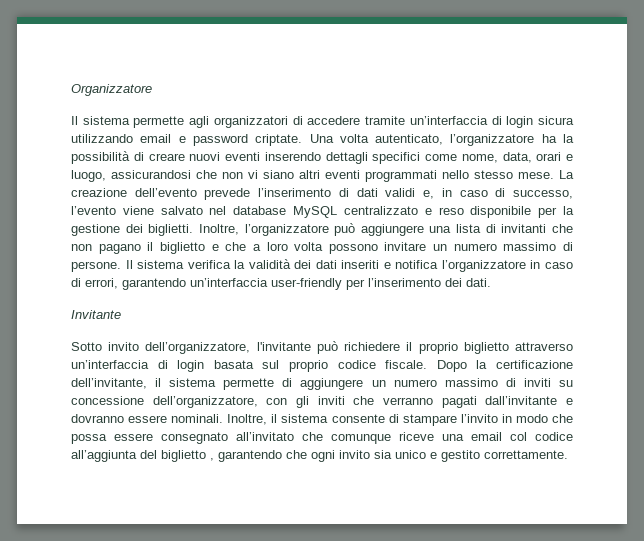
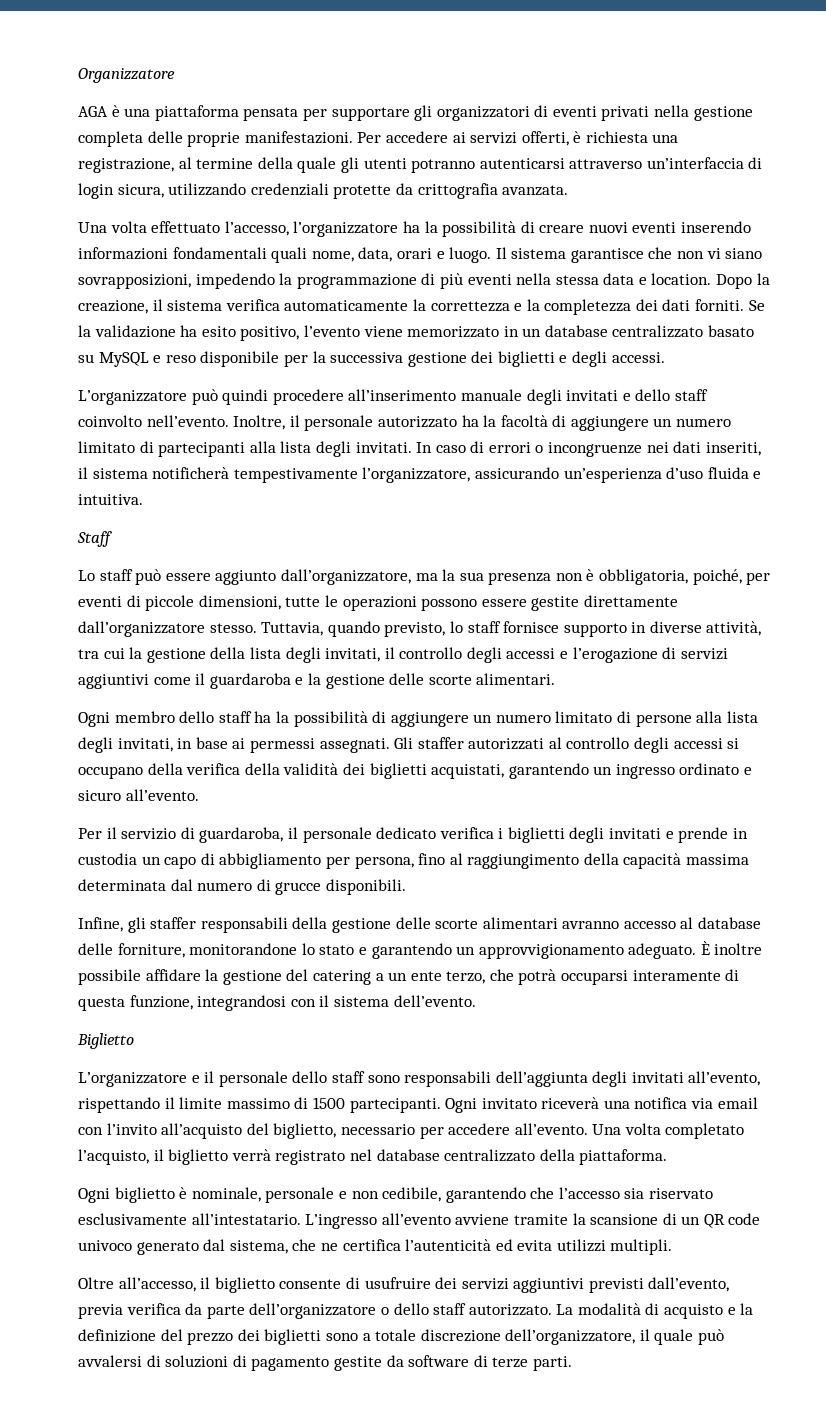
[71,116,575,128] [71,134,444,146] Il sistema permette agli organizzatori di accedere tramite un’interfaccia di login sicura utilizzando email e password criptate. Una volta autenticato, -> [78,105,753,121] [78,131,679,147] [78,157,763,173] [78,183,569,199] [78,221,289,236] AGA è una piattaforma pensata per supportare gli organizzatori di eventi privati nella gestione completa delle proprie manifestazioni. Per accedere ai servizi offerti, è richiesta una registrazione, al termine della quale gli utenti potranno autenticarsi attraverso un’interfaccia di login sicura, utilizzando credenziali protette da crittografia avanzata. // Una volta effettuato l’accesso,
[325,152,457,164] dettagli specifici come -> [78,247,308,263] informazioni fondamentali quali
[71,170,574,182] [71,188,574,200] [71,206,418,218] luogo, assicurandosi che non vi siano altri eventi programmati nello stesso mese. La creazione dell’evento prevede l’inserimento di dati validi e, in caso di successo, l’evento viene salvato nel database MySQL centralizzato -> [449,247,763,263] [78,273,770,289] [78,299,765,315] [78,325,755,341] [78,352,149,367] luogo. Il sistema garantisce che non vi siano sovrapposizioni, impedendo la programmazione di più eventi nella stessa data e location. Dopo la creazione, il sistema verifica automaticamente la correttezza e la completezza dei dati forniti. Se la validazione ha esito positivo, l’evento viene memorizzato in un database centralizzato basato su MySQL
(574, 210) none -> [330,352,404,363] successiva
[148,223,573,236] [71,242,574,254] [71,259,574,272] [71,278,491,290] [71,310,121,319] [71,341,573,354] [71,360,574,372] [71,378,573,390] [71,396,573,408] [71,414,573,426] [71,432,573,444] [71,450,568,462] biglietti. Inoltre, l’organizzatore può aggiungere una lista di invitanti che non pagano il biglietto e che a loro volta possono invitare un numero massimo di persone. Il sistema verifica la validità dei dati inseriti e notifica l’organizzatore in caso di errori, garantendo un’interfaccia user-friendly per l’inserimento dei dati. // Invitante // Sotto invito dell’organizzatore, l'invitante può richiedere il proprio biglietto attraverso un’interfaccia di login basata sul proprio codice fiscale. Dopo la certificazione dell’invitante, il sistema permette di aggiungere un numero massimo di inviti su concessione dell’organizzatore, con gli inviti che verranno pagati dall’invitante e dovranno essere nominali. Inoltre, il sistema consente di stampare l’invito in modo che possa essere consegnato all’invitato che comunque riceve una email col codice all’aggiunta del biglietto , garantendo che ogni invito sia unico e gestito correttamente. -> [497,351,665,367] [78,389,708,405] [78,415,732,431] [78,441,761,457] [78,467,762,483] [78,494,143,505] [77,531,112,547] [78,569,771,585] [78,595,678,611] [78,621,762,637] [78,647,728,663] [78,673,556,689] [78,711,758,727] [78,737,740,753] [78,763,753,779] [78,789,199,801] [78,827,748,843] [78,853,750,869] [78,879,406,895] [78,917,762,933] [78,941,763,959] [78,969,740,985] [78,995,476,1011] [77,1033,134,1049] [78,1071,761,1087] [78,1097,758,1113] [78,1123,745,1139] [78,1149,668,1165] [78,1187,714,1203] [78,1213,761,1229] [78,1239,673,1255] [78,1277,730,1293] [78,1303,754,1319] [78,1329,725,1345] [78,1355,572,1371] biglietti e degli accessi. // L’organizzatore può quindi procedere all’inserimento manuale degli invitati e dello staff coinvolto nell’evento. Inoltre, il personale autorizzato ha la facoltà di aggiungere un numero limitato di partecipanti alla lista degli invitati. In caso di errori o incongruenze nei dati inseriti, il sistema notificherà tempestivamente l’organizzatore, assicurando un’esperienza d’uso fluida e intuitiva. // Staff // Lo staff può essere aggiunto dall’organizzatore, ma la sua presenza non è obbligatoria, poiché, per eventi di piccole dimensioni, tutte le operazioni possono essere gestite direttamente dall’organizzatore stesso. Tuttavia, quando previsto, lo staff fornisce supporto in diverse attività, tra cui la gestione della lista degli invitati, il controllo degli accessi e l’erogazione di servizi aggiuntivi come il guardaroba e la gestione delle scorte alimentari. // Ogni membro dello staff ha la possibilità di aggiungere un numero limitato di persone alla lista degli invitati, in base ai permessi assegnati. Gli staffer autorizzati al controllo degli accessi si occupano della verifica della validità dei biglietti acquistati, garantendo un ingresso ordinato e sicuro all’evento. // Per il servizio di guardaroba, il personale dedicato verifica i biglietti degli invitati e prende in custodia un capo di abbigliamento per persona, fino al raggiungimento della capacità massima determinata dal numero di grucce disponibili. // Infine, gli staffer responsabili della gestione delle scorte alimentari avranno accesso al database delle forniture, monitorandone lo stato e garantendo un approvvigionamento adeguato. È inoltre possibile affidare la gestione del catering a un ente terzo, che potrà occuparsi interamente di questa funzione, integrandosi con il sistema dell’evento. // Biglietto // L’organizzatore e il personale dello staff sono responsabili dell’aggiunta degli invitati all’evento, rispettando il limite massimo di 1500 partecipanti. Ogni invitato riceverà una notifica via email con l’invito all’acquisto del biglietto, necessario per accedere all’evento. Una volta completato l’acquisto, il biglietto verrà registrato nel database centralizzato della piattaforma. // Ogni biglietto è nominale, personale e non cedibile, garantendo che l’accesso sia riservato esclusivamente all’intestatario. L’ingresso all’evento avviene tramite la scansione di un QR code univoco generato dal sistema, che ne certifica l’autenticità ed evita utilizzi multipli. // Oltre all’accesso, il biglietto consente di usufruire dei servizi aggiuntivi previsti dall’evento, previa verifica da parte dell’organizzatore o dello staff autorizzato. La modalità di acquisto e la definizione del prezzo dei biglietti sono a totale discrezione dell’organizzatore, il quale può avvalersi di soluzioni di pagamento gestite da software di terze parti.

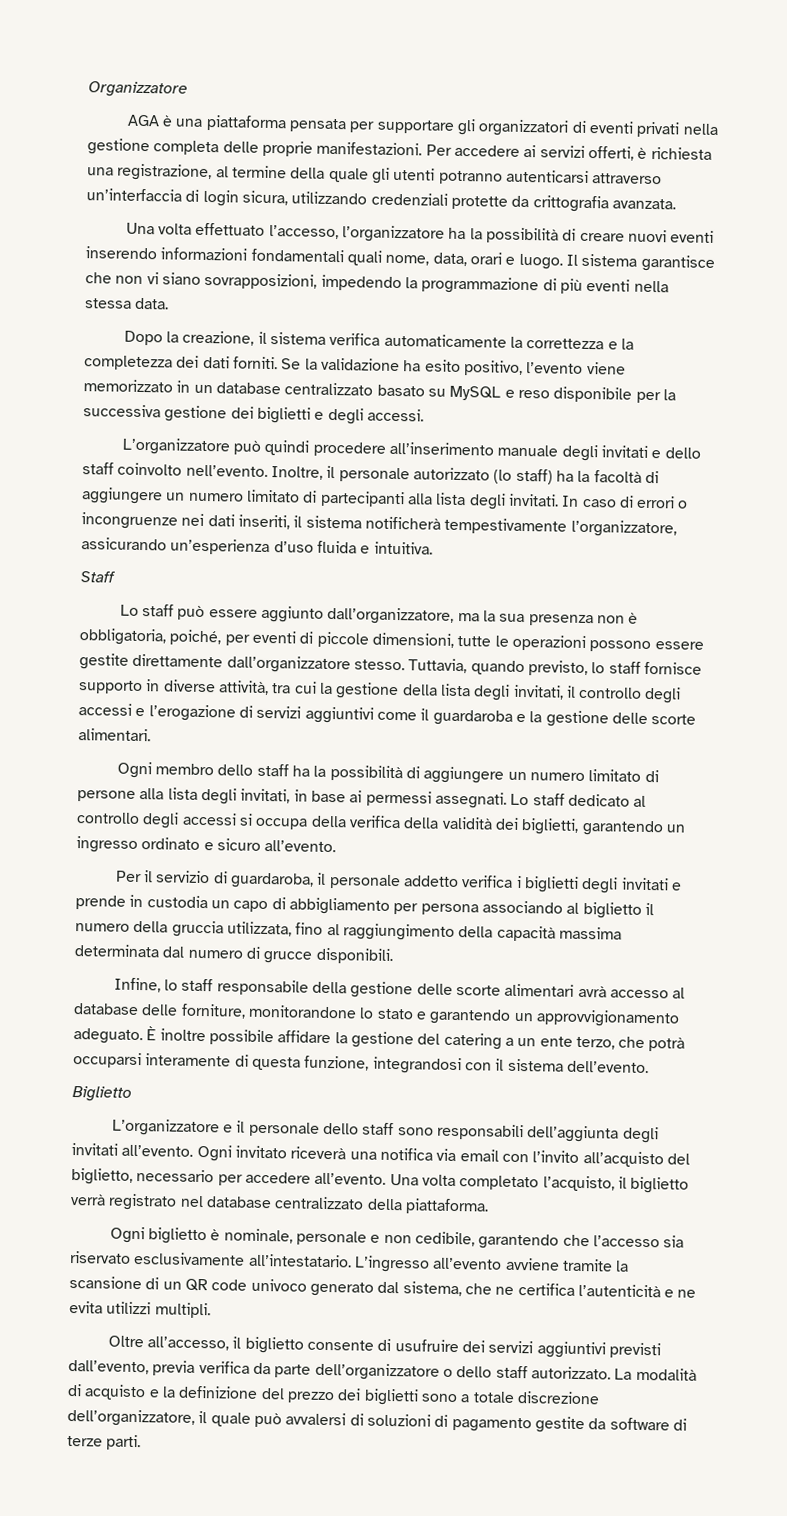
[603,273,712,285] data e location. -> [135,297,170,310] data. //
(457, 422) none -> [493,468,553,485] (lo staff)
[394,737,545,750] Gli staffer autorizzati -> [510,793,630,807] Lo staff dedicato
[78,766,143,779] occupano -> [255,817,309,830] occupa
[369,763,505,779] biglietti acquistati, -> [521,818,580,835] biglietti,
[376,827,437,839] dedicato -> [402,875,459,888] addetto
[354,856,414,869] persona, -> [420,900,654,919] [75,920,292,938] persona associando al biglietto il numero della gruccia utilizzata,
[127,917,288,933] gli staffer responsabili -> [164,978,309,996] lo staff responsabile
[562,921,620,929] avranno -> [577,985,607,998] avrà
[688,1071,761,1086] [78,1097,441,1113] all’evento, rispettando il limite massimo di 1500 partecipanti. -> [121,1144,194,1157] all’evento.
[495,1239,513,1251] ed -> [664,1289,697,1298] e ne

